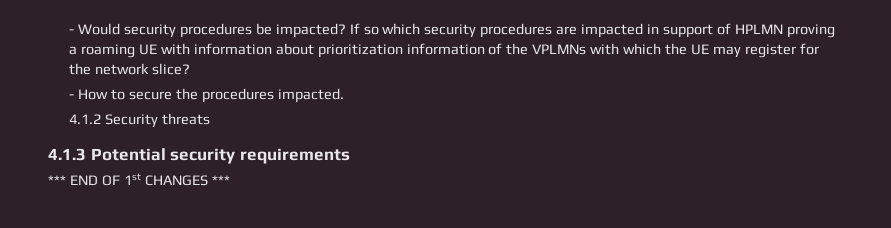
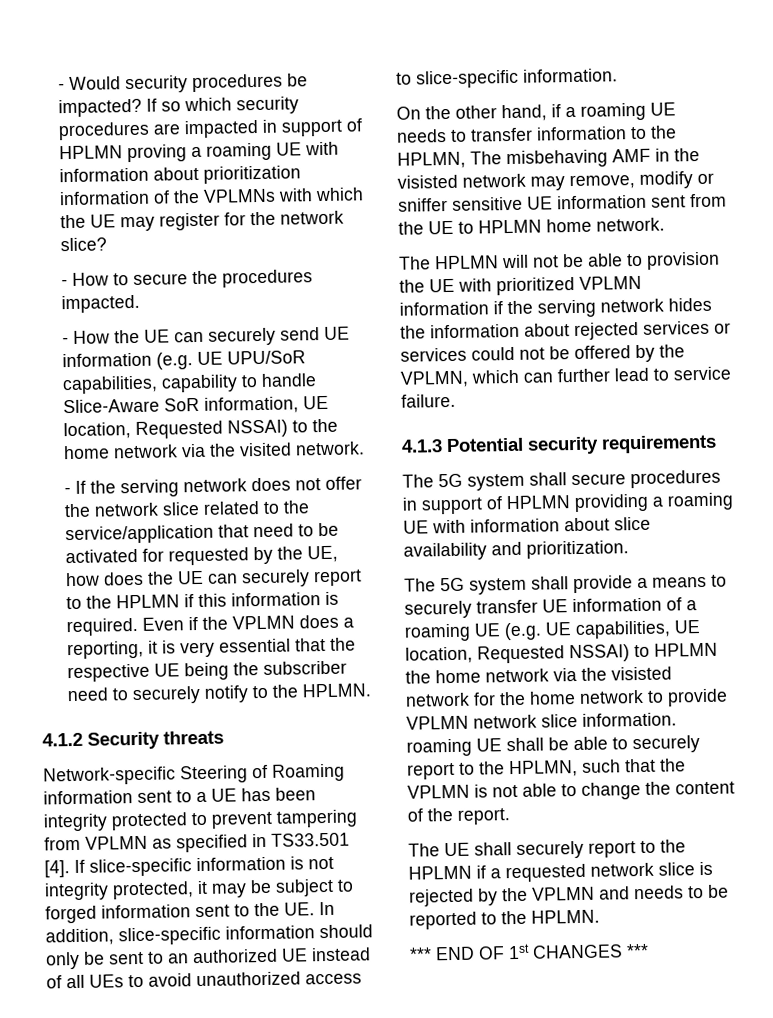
[69,113,210,128] [48,148,350,164] 4.1.2 Security threats // 4.1.3 Potential security requirements -> [62,326,351,346] [62,350,307,370] [62,373,318,395] [63,395,330,414] [63,418,339,440] [63,441,366,460] [64,476,363,498] [64,500,311,518] [65,522,340,545] [65,545,339,566] [65,569,363,588] [66,591,340,610] [66,614,355,637] [67,637,357,660] [67,660,348,683] [67,683,372,705] [42,730,224,750] [43,763,345,786] [43,787,316,805] [43,809,358,832] [44,832,350,853] [44,856,334,878] [44,878,354,901] [45,901,335,924] [45,924,373,946] [46,947,371,970] [46,971,362,989] [396,68,618,89] [396,102,676,122] [396,125,677,143] [397,147,700,169] [397,171,714,191] [398,193,727,212] [398,217,665,235] [398,251,720,270] [399,275,642,296] [399,297,712,318] [400,320,731,340] [400,344,685,363] [400,366,731,388] [401,393,456,408] [401,434,717,455] [402,469,721,491] [402,492,734,515] [403,516,651,534] [403,540,629,561] [404,574,727,595] [404,597,697,619] [404,620,701,642] [405,642,718,664] [405,666,672,684] [405,688,728,707] [406,712,677,730] [406,735,700,757] [407,758,686,780] [407,781,735,800] [407,807,511,825] [408,839,686,859] [408,861,713,883] [409,884,729,907] [409,909,600,930] - How the UE can securely send UE information (e.g. UE UPU/SoR capabilities, capability to handle Slice-Aware SoR information, UE location, Requested NSSAI) to the home network via the visited network. // - If the serving network does not offer the network slice related to the service/application that need to be activated for requested by the UE, how does the UE can securely report to the HPLMN if this information is required. Even if the VPLMN does a reporting, it is very essential that the respective UE being the subscriber need to securely notify to the HPLMN. // 4.1.2 Security threats // Network-specific Steering of Roaming information sent to a UE has been integrity protected to prevent tampering from VPLMN as specified in TS33.501 [4]. If slice-specific information is not integrity protected, it may be subject to forged information sent to the UE. In addition, slice-specific information should only be sent to an authorized UE instead of all UEs to avoid unauthorized access to slice-specific information. // On the other hand, if a roaming UE needs to transfer information to the HPLMN, The misbehaving AMF in the visisted network may remove, modify or sniffer sensitive UE information sent from the UE to HPLMN home network. // The HPLMN will not be able to provision the UE with prioritized VPLMN information if the serving network hides the information about rejected services or services could not be offered by the VPLMN, which can further lead to service failure. // 4.1.3 Potential security requirements // The 5G system shall secure procedures in support of HPLMN providing a roaming UE with information about slice availability and prioritization. // The 5G system shall provide a means to securely transfer UE information of a roaming UE (e.g. UE capabilities, UE location, Requested NSSAI) to HPLMN the home network via the visisted network for the home network to provide VPLMN network slice information. roaming UE shall be able to securely report to the HPLMN, such that the VPLMN is not able to change the content of the report. // The UE shall securely report to the HPLMN if a requested network slice is rejected by the VPLMN and needs to be reported to the HPLMN.

